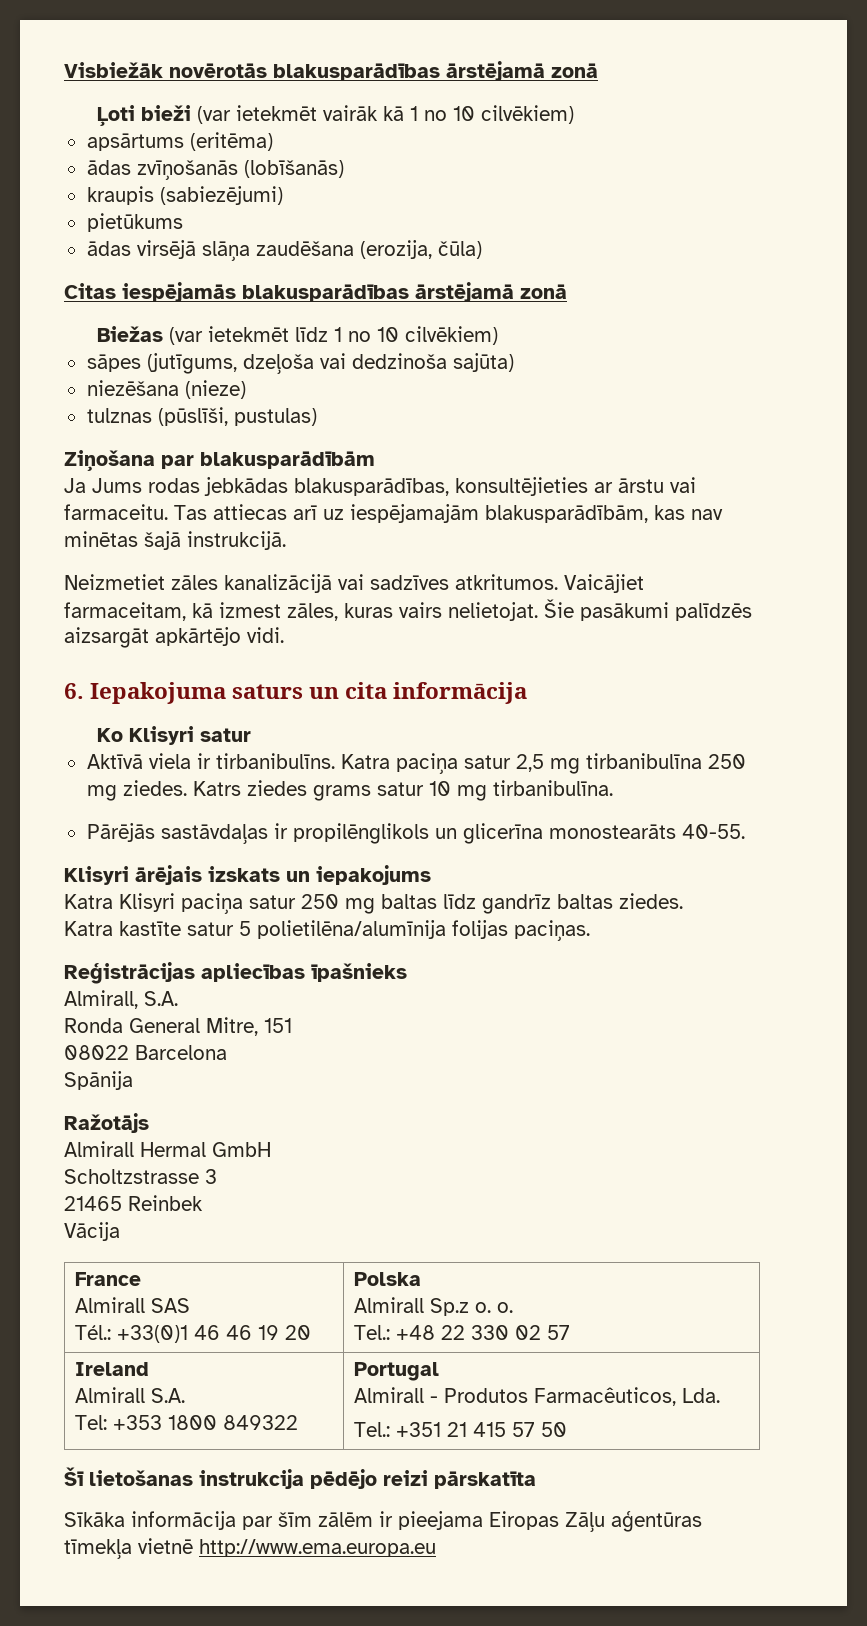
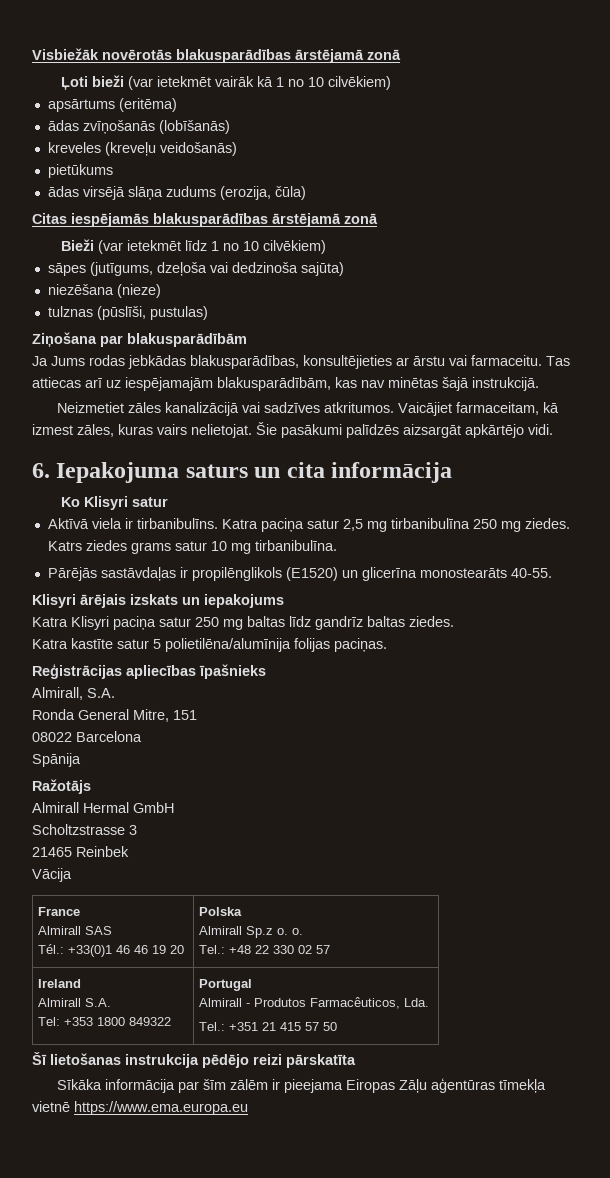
[86,186,283,205] kraupis (sabiezējumi) -> [47,142,237,156] kreveles (kreveļu veidošanās)
[255,241,354,256] zaudēšana -> [165,186,216,197] zudums
[96,326,163,342] Biežas -> [60,239,94,251] Bieži
(429, 833) none -> [285,567,338,581] (E1520)
[199,1539,436,1557] http://www.ema.europa.eu -> [74,1101,248,1115] https://www.ema.europa.eu

